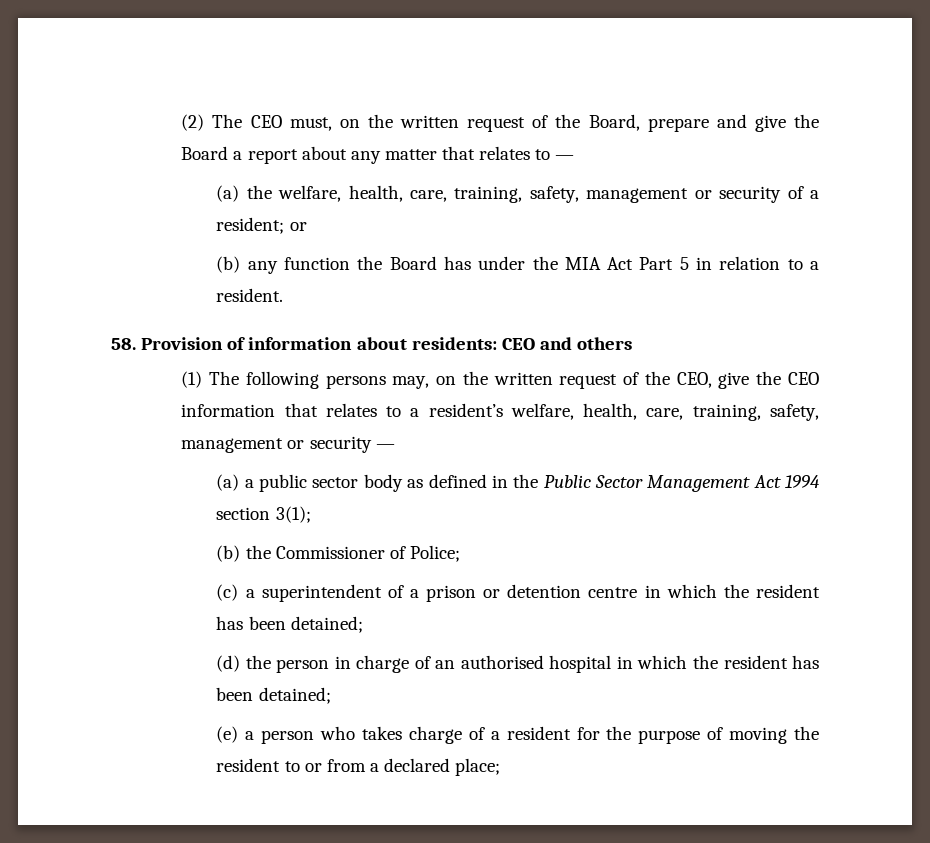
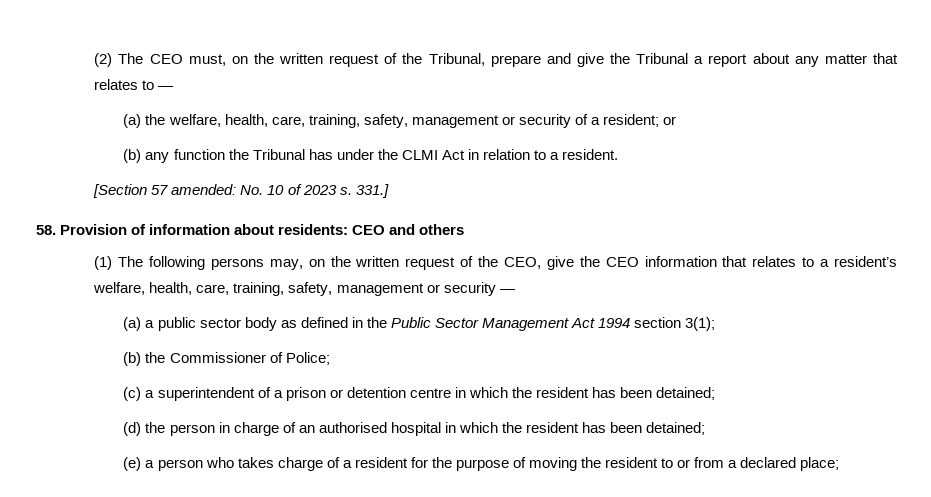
[588,114,640,131] Board, -> [428,53,485,66] Tribunal,
[181,146,229,160] Board -> [636,53,689,64] Tribunal
[389,256,437,270] Board -> [252,149,305,160] Tribunal
[564,257,689,270] MIA Act Part 5 -> [401,150,465,160] CLMI Act
(284, 295) none -> [93,184,389,198] // [Section 57 amended: No. 10 of 2023 s. 331.]

